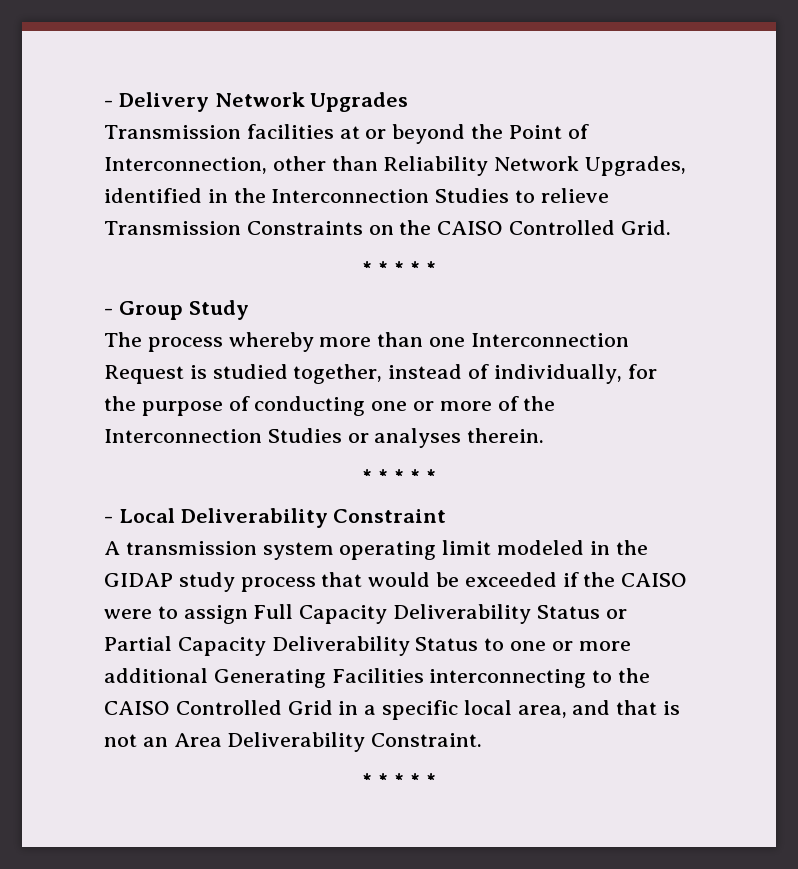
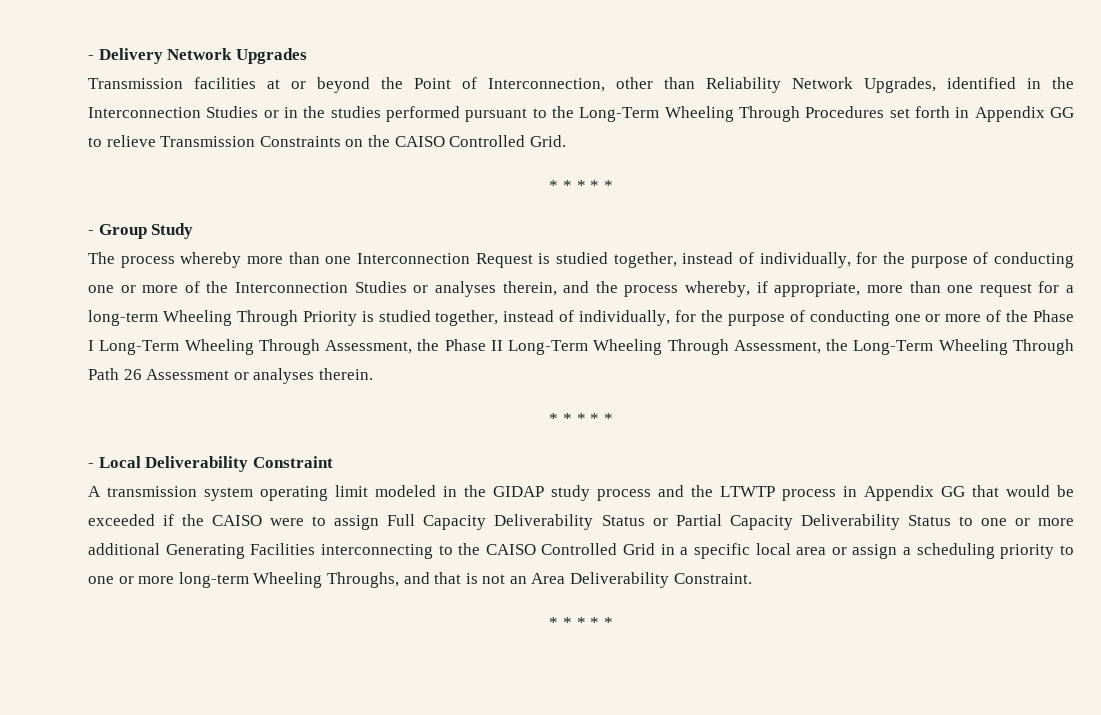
(510, 195) none -> [263,106,1075,122] or in the studies performed pursuant to the Long-Term Wheeling Through Procedures set forth in Appendix GG
(462, 438) none -> [502,281,1074,297] [88,310,1074,326] [88,339,1074,355] [88,368,315,384] therein, and the process whereby, if appropriate, more than one request for a long-term Wheeling Through Priority is studied together, instead of individually, for the purpose of conducting one or more of the Phase I Long-Term Wheeling Through Assessment, the Phase II Long-Term Wheeling Through Assessment, the Long-Term Wheeling Through Path 26 Assessment or analyses
(316, 584) none -> [658,485,965,501] and the LTWTP process in Appendix GG
[517,705,567,718] area, -> [796,543,1075,559] [88,572,399,588] area or assign a scheduling priority to one or more long-term Wheeling Throughs,

